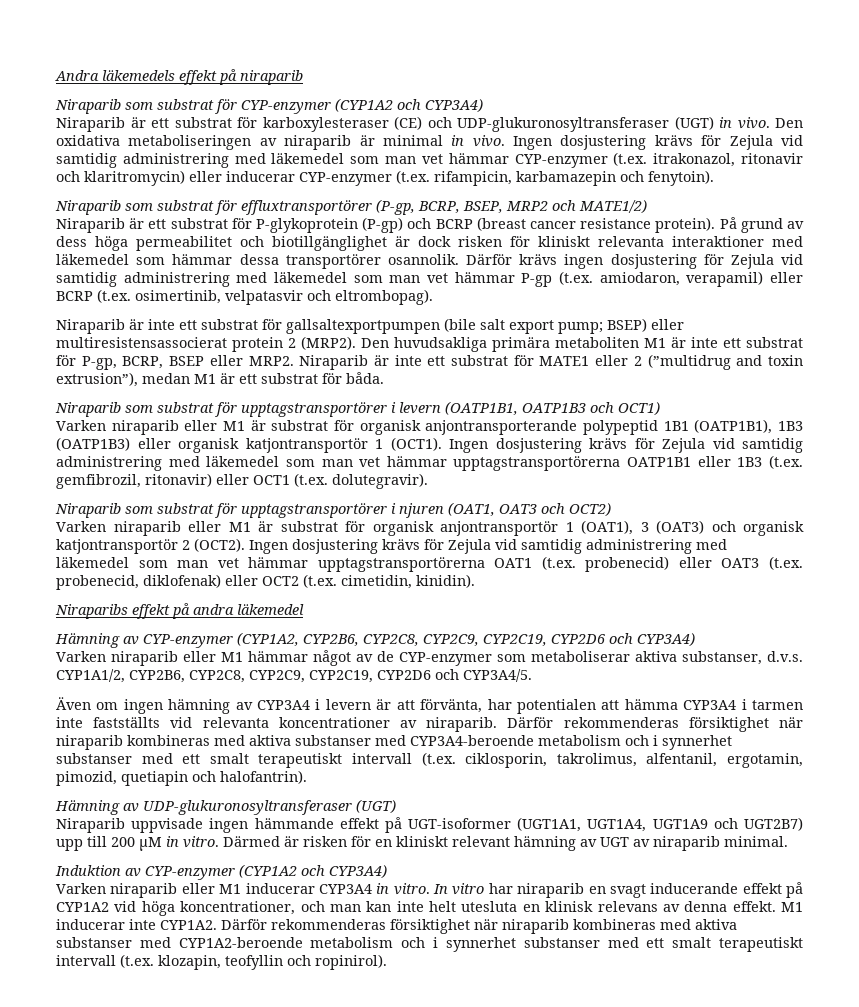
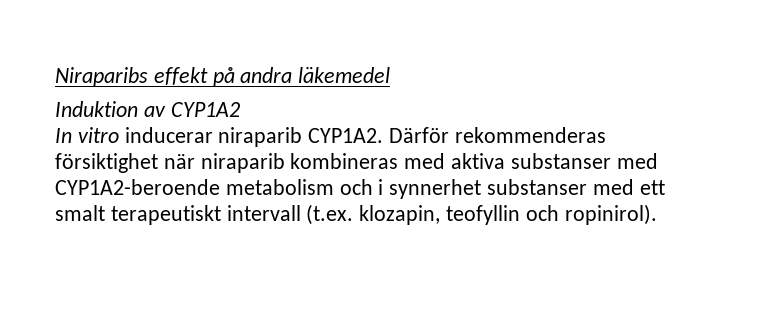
[55,69,303,85] [55,98,483,114] [56,116,803,132] [56,135,803,150] [56,152,804,168] [56,170,714,186] [55,199,647,215] [56,217,805,233] [56,236,803,251] [56,254,803,269] [56,271,803,287] [56,289,433,305] [56,318,684,334] [56,336,803,352] [56,354,804,370] [56,372,384,387] [55,401,660,417] [56,419,803,435] [56,437,803,453] [56,455,803,471] [56,473,428,489] [55,502,611,518] [56,520,804,536] [56,538,727,554] [56,556,803,572] [56,574,475,590] Andra läkemedels effekt på niraparib // Niraparib som substrat för CYP-enzymer (CYP1A2 och CYP3A4) // Niraparib är ett substrat för karboxylesteraser (CE) och UDP-glukuronosyltransferaser (UGT) in vivo. Den oxidativa metaboliseringen av niraparib är minimal in vivo. Ingen dosjustering krävs för Zejula vid samtidig administrering med läkemedel som man vet hämmar CYP-enzymer (t.ex. itrakonazol, ritonavir och klaritromycin) eller inducerar CYP-enzymer (t.ex. rifampicin, karbamazepin och fenytoin). // Niraparib som substrat för effluxtransportörer (P-gp, BCRP, BSEP, MRP2 och MATE1/2) // Niraparib är ett substrat för P-glykoprotein (P-gp) och BCRP (breast cancer resistance protein). På grund av dess höga permeabilitet och biotillgänglighet är dock risken för kliniskt relevanta interaktioner med läkemedel som hämmar dessa transportörer osannolik. Därför krävs ingen dosjustering för Zejula vid samtidig administrering med läkemedel som man vet hämmar P-gp (t.ex. amiodaron, verapamil) eller BCRP (t.ex. osimertinib, velpatasvir och eltrombopag). // Niraparib är inte ett substrat för gallsaltexportpumpen (bile salt export pump; BSEP) eller multiresistensassocierat protein 2 (MRP2). Den huvudsakliga primära metaboliten M1 är inte ett substrat för P-gp, BCRP, BSEP eller MRP2. Niraparib är inte ett substrat för MATE1 eller 2 (”multidrug and toxin extrusion”), medan M1 är ett substrat för båda. // Niraparib som substrat för upptagstransportörer i levern (OATP1B1, OATP1B3 och OCT1) // Varken niraparib eller M1 är substrat för organisk anjontransporterande polypeptid 1B1 (OATP1B1), 1B3 (OATP1B3) eller organisk katjontransportör 1 (OCT1). Ingen dosjustering krävs för Zejula vid samtidig administrering med läkemedel som man vet hämmar upptagstransportörerna OATP1B1 eller 1B3 (t.ex. gemfibrozil, ritonavir) eller OCT1 (t.ex. dolutegravir). // Niraparib som substrat för upptagstransportörer i njuren (OAT1, OAT3 och OCT2) // Varken niraparib eller M1 är substrat för organisk anjontransportör 1 (OAT1), 3 (OAT3) och organisk katjontransportör 2 (OCT2). Ingen dosjustering krävs för Zejula vid samtidig administrering med läkemedel som man vet hämmar upptagstransportörerna OAT1 (t.ex. probenecid) eller OAT3 (t.ex. probenecid, diklofenak) eller OCT2 (t.ex. cimetidin, kinidin). // -> (55, 77) none
[55,632,695,648] [56,650,803,666] [56,669,532,683] [56,697,803,714] [56,717,803,732] [56,735,732,750] [56,752,804,768] [56,770,307,786] [55,799,396,815] [56,817,803,833] [56,836,788,851] [55,864,387,880] [56,882,803,898] [56,901,803,916] [56,919,156,930] Hämning av CYP-enzymer (CYP1A2, CYP2B6, CYP2C8, CYP2C9, CYP2C19, CYP2D6 och CYP3A4) // Varken niraparib eller M1 hämmar något av de CYP-enzymer som metaboliserar aktiva substanser, d.v.s. CYP1A1/2, CYP2B6, CYP2C8, CYP2C9, CYP2C19, CYP2D6 och CYP3A4/5. // Även om ingen hämning av CYP3A4 i levern är att förvänta, har potentialen att hämma CYP3A4 i tarmen inte fastställts vid relevanta koncentrationer av niraparib. Därför rekommenderas försiktighet när niraparib kombineras med aktiva substanser med CYP3A4-beroende metabolism och i synnerhet substanser med ett smalt terapeutiskt intervall (t.ex. ciklosporin, takrolimus, alfentanil, ergotamin, pimozid, quetiapin och halofantrin). // Hämning av UDP-glukuronosyltransferaser (UGT) // Niraparib uppvisade ingen hämmande effekt på UGT-isoformer (UGT1A1, UGT1A4, UGT1A9 och UGT2B7) upp till 200 μM in vitro. Därmed är risken för en kliniskt relevant hämning av UGT av niraparib minimal. // Induktion av CYP-enzymer (CYP1A2 och CYP3A4) // Varken niraparib eller M1 inducerar CYP3A4 in vitro. In vitro har niraparib en svagt inducerande effekt på CYP1A2 vid höga koncentrationer, och man kan inte helt utesluta en klinisk relevans av denna effekt. M1 inducerar inte -> [55,101,240,117] [55,127,303,147] Induktion av CYP1A2 // In vitro inducerar niraparib

